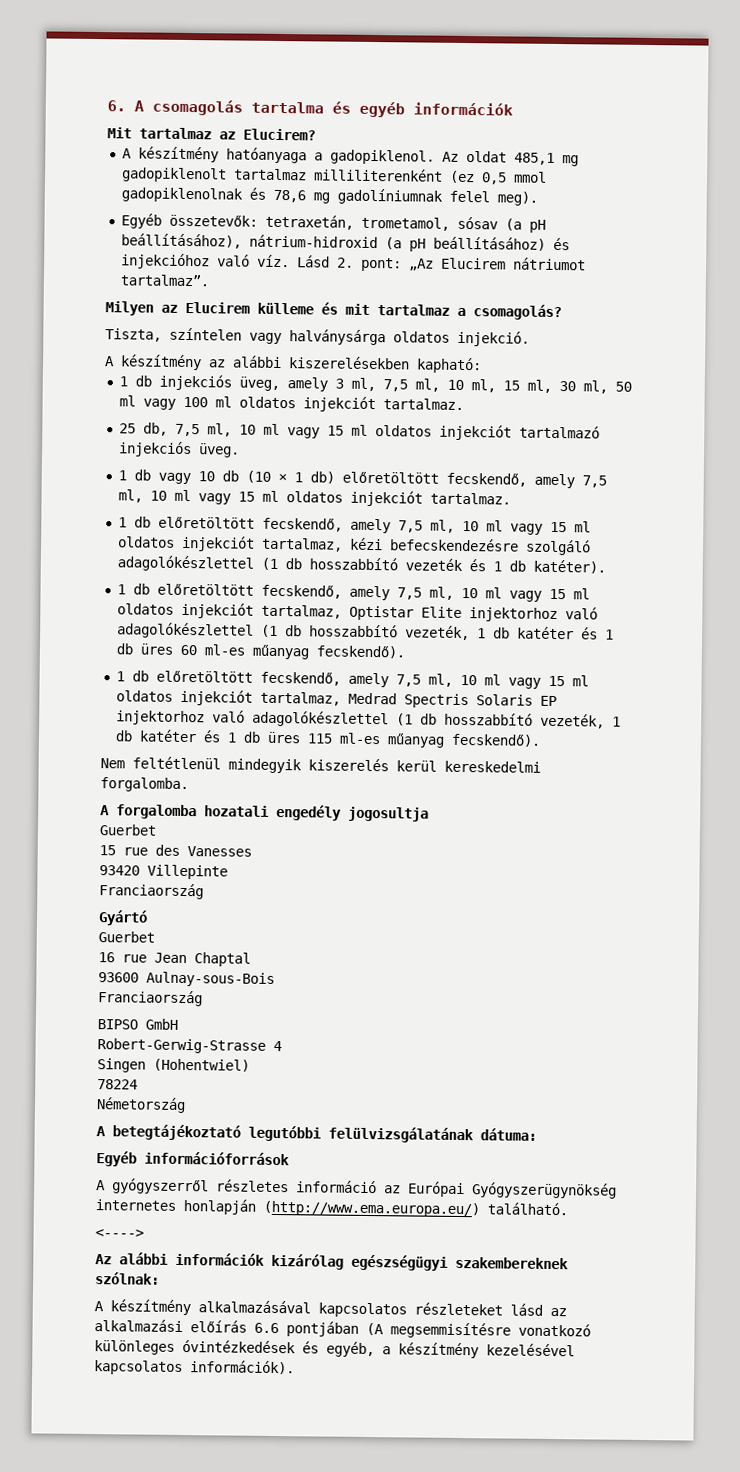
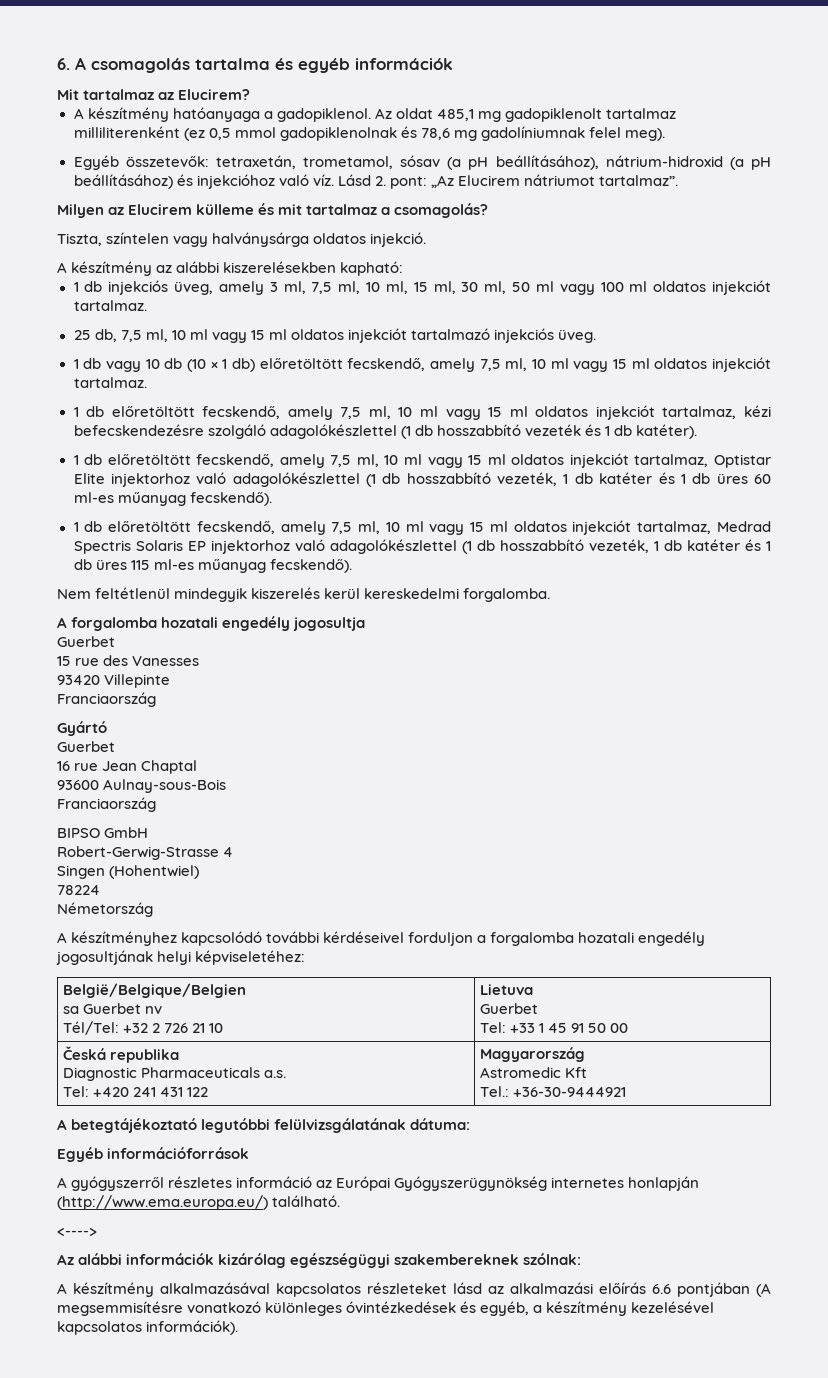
(186, 1105) none -> [57,931,706,946] [56,950,306,965] [63,983,247,998] [63,1003,163,1014] [63,1021,224,1035] [480,984,534,995] [480,1003,539,1014] [480,1022,629,1033] [63,1046,180,1063] [63,1067,287,1081] [63,1086,209,1097] [480,1047,586,1062] [480,1067,588,1078] [480,1086,627,1097] // A készítményhez kapcsolódó további kérdéseivel forduljon a forgalomba hozatali engedély jogosultjának helyi képviseletéhez: // België/Belgique/Belgien // sa Guerbet nv // Tél/Tel: +32 2 726 21 10 | Lietuva // Guerbet // Tel: +33 1 45 91 50 00 // Česká republika // Diagnostic Pharmaceuticals a.s. // Tel: +420 241 431 122 | Magyarország // Astromedic Kft // Tel.: +36-30-9444921

